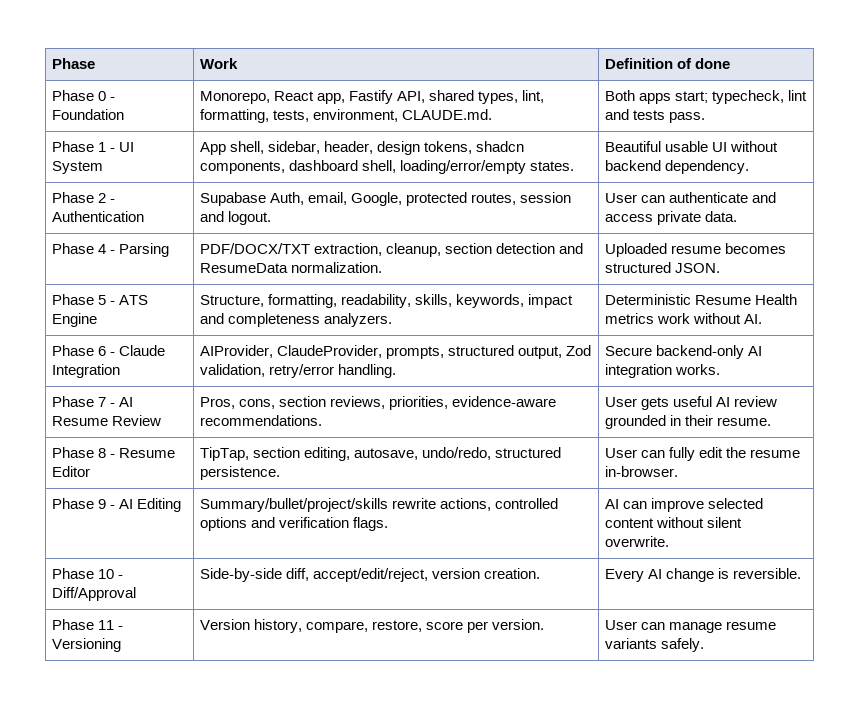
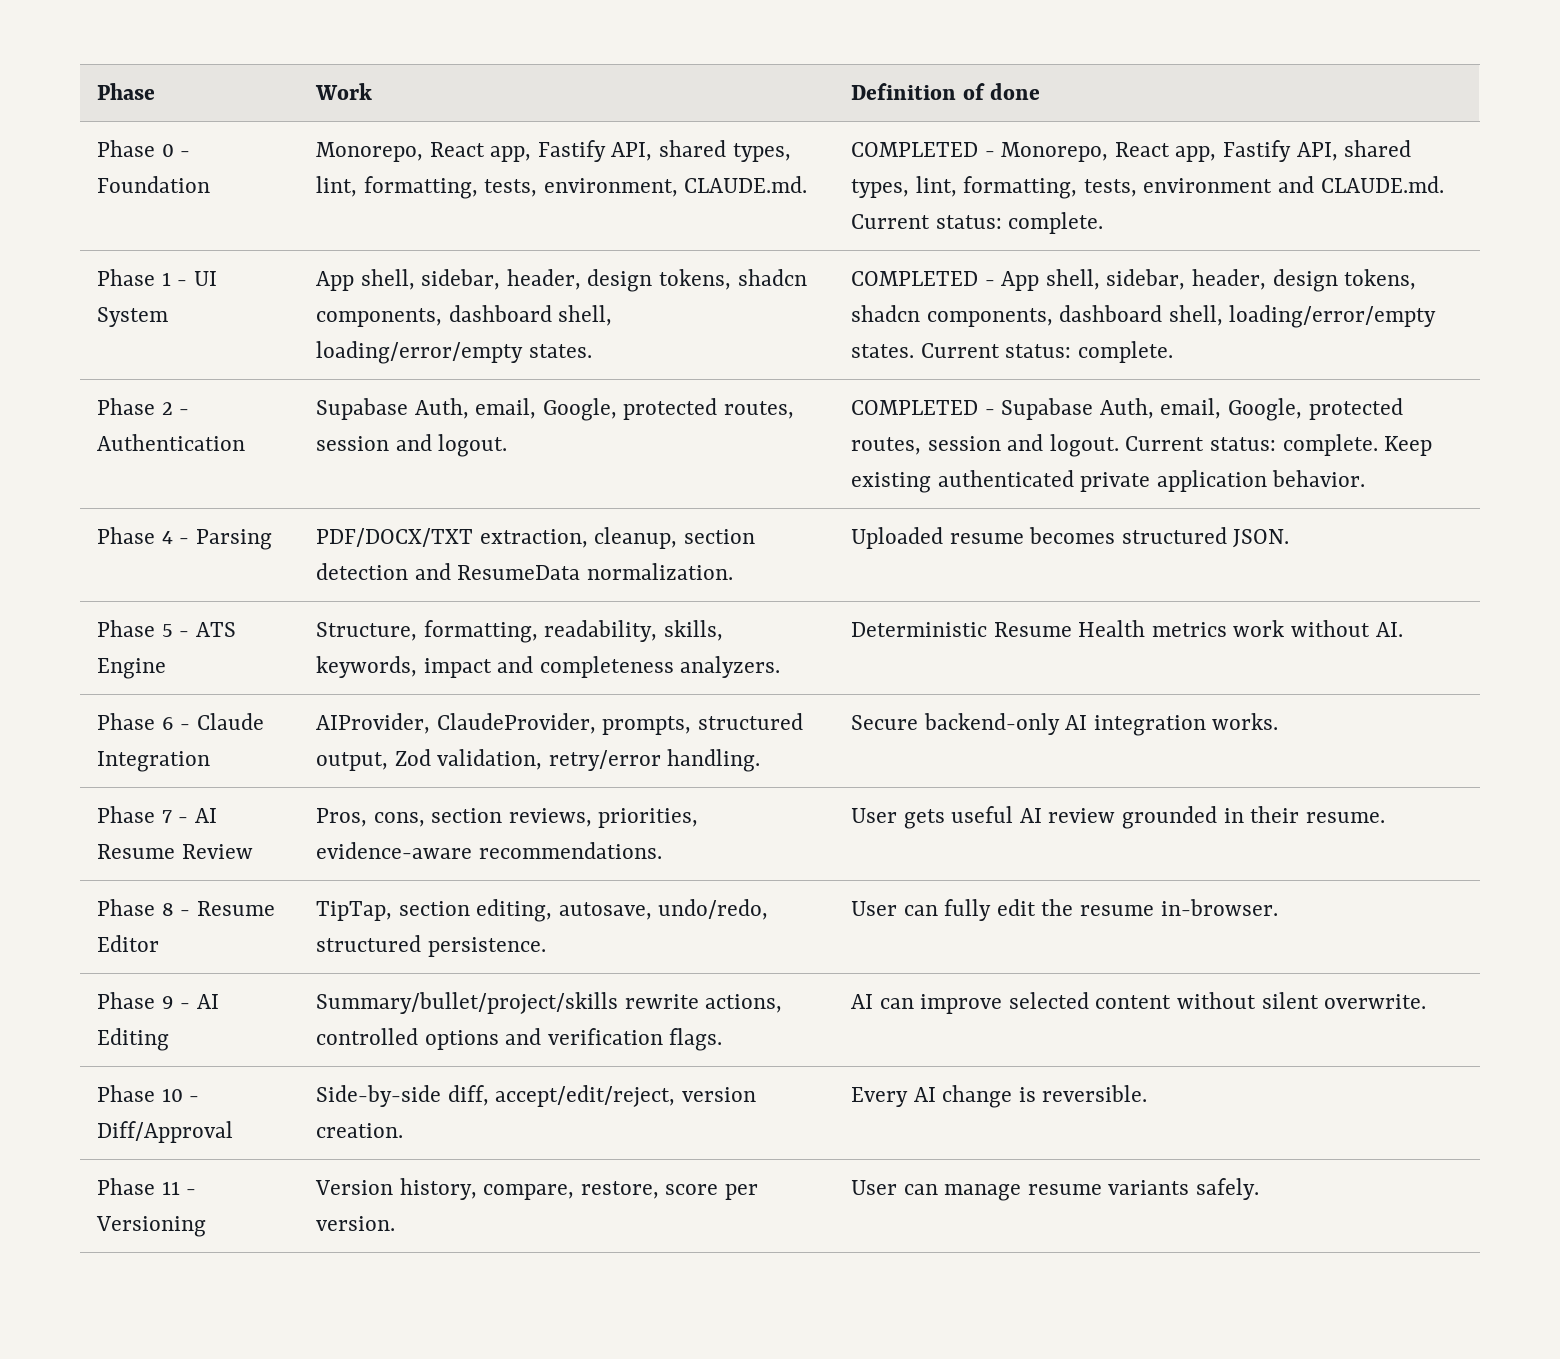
[604,90,807,104] [604,109,705,123] Both apps start; typecheck, lint and tests pass. -> [850,140,1412,162] [850,176,1444,199] [850,212,1104,234] COMPLETED - Monorepo, React app, Fastify API, shared types, lint, formatting, tests, environment and CLAUDE.md. Current status: complete.
[604,141,778,152] [604,160,749,174] Beautiful usable UI without backend dependency. -> [850,269,1417,292] [850,305,1437,328] [850,341,1173,363] COMPLETED - App shell, sidebar, header, design tokens, shadcn components, dashboard shell, loading/error/empty states. Current status: complete.
[604,192,776,203] [604,211,737,225] User can authenticate and access private data. -> [850,398,1403,421] [850,434,1433,457] [850,470,1366,493] COMPLETED - Supabase Auth, email, Google, protected routes, session and logout. Current status: complete. Keep existing authenticated private application behavior.

